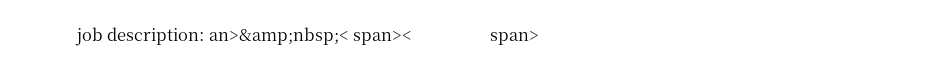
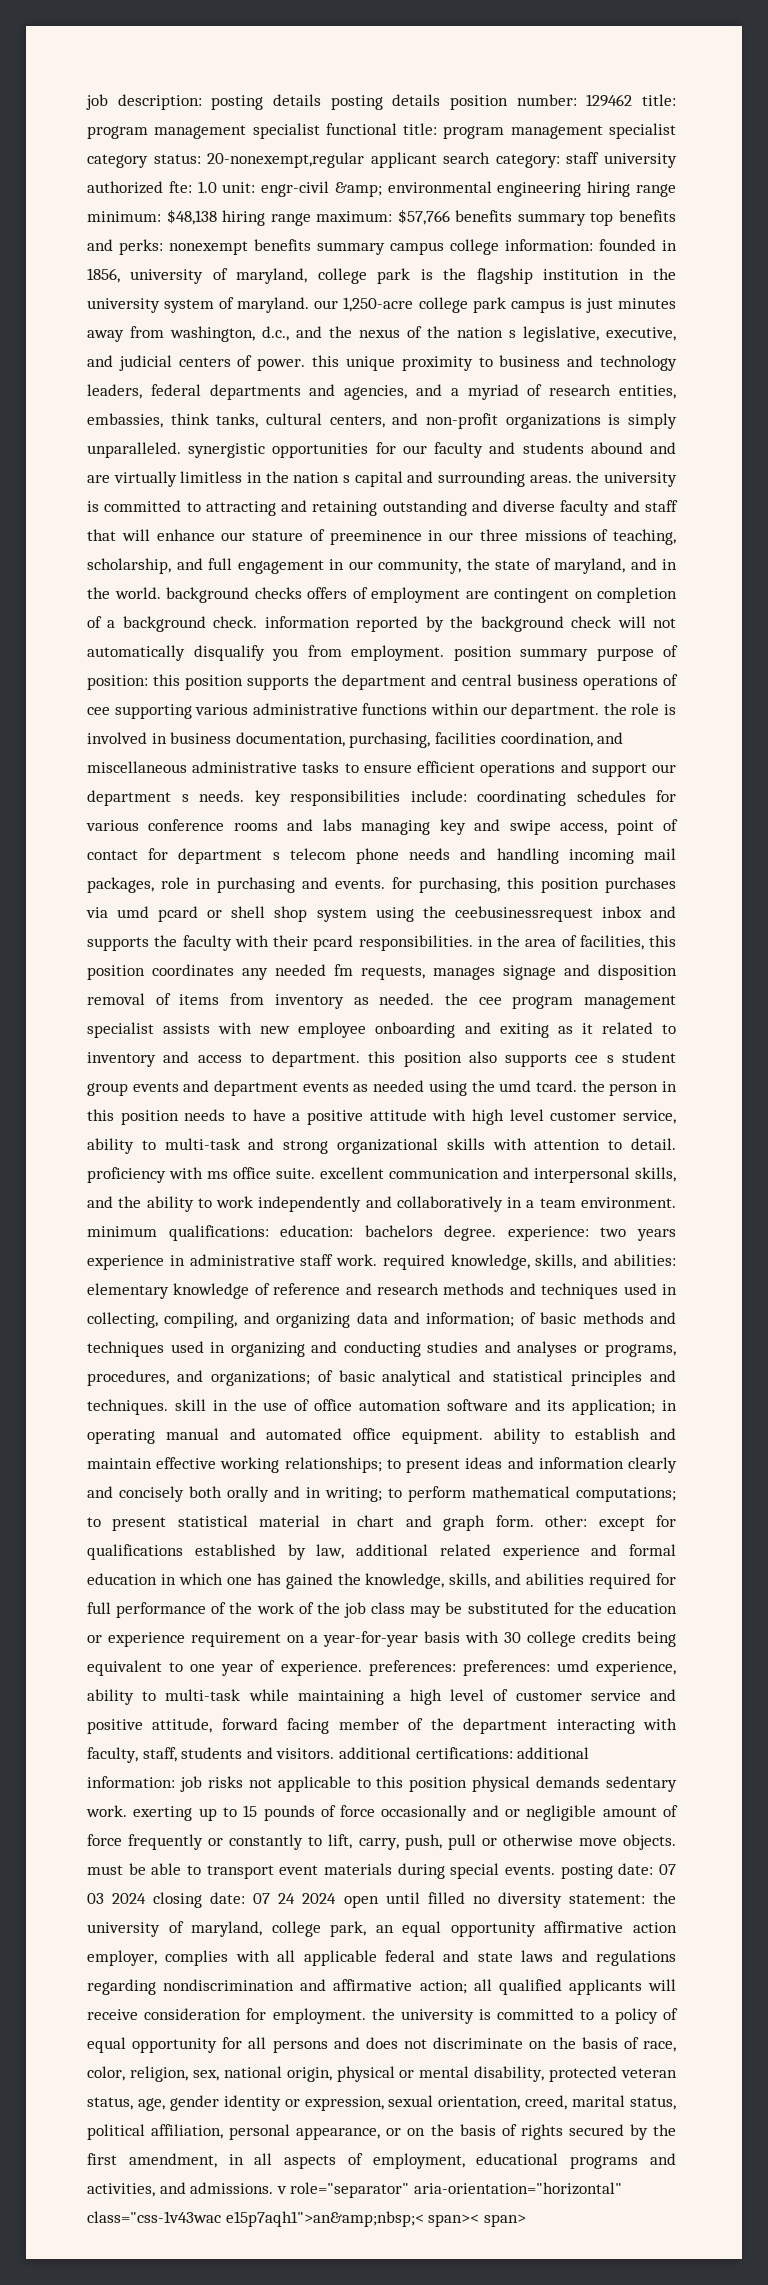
[208,27,349,45] an>&amp;nbsp;< -> [211,94,676,110] [87,123,676,139] [87,152,677,168] [87,181,676,197] [87,209,676,226] [87,239,677,255] [87,268,676,284] [87,297,676,313] [87,326,676,342] [87,355,677,371] [87,384,676,400] [87,413,677,429] [87,442,676,458] [87,471,677,487] [87,500,678,516] [87,529,676,545] [87,558,677,574] [87,587,677,603] [87,616,676,632] [87,645,678,661] [87,674,678,690] [87,703,677,719] [87,732,624,748] [87,761,676,777] [87,790,676,806] [86,819,678,835] [87,848,676,864] [87,877,676,893] [86,906,676,922] [87,935,676,951] [87,964,677,980] [87,993,676,1009] [87,1022,676,1038] [87,1051,676,1067] [87,1080,677,1096] [87,1109,676,1125] [87,1138,676,1154] [87,1167,676,1183] [87,1196,676,1212] [87,1225,676,1241] [87,1254,676,1270] [87,1283,677,1299] [87,1312,676,1328] [87,1341,676,1357] [87,1370,676,1386] [87,1399,677,1415] [87,1428,676,1444] [87,1457,677,1473] [87,1486,676,1502] [87,1515,676,1531] [87,1544,676,1560] [87,1573,676,1589] [87,1602,678,1618] [87,1631,676,1647] [87,1660,676,1676] [87,1689,676,1705] [87,1718,677,1734] [87,1747,590,1763] [87,1776,677,1792] [86,1805,678,1821] [87,1834,676,1850] [87,1863,676,1879] [87,1892,676,1908] [87,1921,677,1937] [87,1950,676,1966] [87,1979,676,1995] [87,2008,678,2024] [87,2037,676,2053] [87,2066,677,2082] [87,2095,676,2111] [87,2124,676,2140] [87,2153,676,2169] [87,2182,622,2198] [87,2211,424,2227] posting details posting details position number: 129462 title: program management specialist functional title: program management specialist category status: 20-nonexempt,regular applicant search category: staff university authorized fte: 1.0 unit: engr-civil &amp; environmental engineering hiring range minimum: $48,138 hiring range maximum: $57,766 benefits summary top benefits and perks: nonexempt benefits summary campus college information: founded in 1856, university of maryland, college park is the flagship institution in the university system of maryland. our 1,250-acre college park campus is just minutes away from washington, d.c., and the nexus of the nation s legislative, executive, and judicial centers of power. this unique proximity to business and technology leaders, federal departments and agencies, and a myriad of research entities, embassies, think tanks, cultural centers, and non-profit organizations is simply unparalleled. synergistic opportunities for our faculty and students abound and are virtually limitless in the nation s capital and surrounding areas. the university is committed to attracting and retaining outstanding and diverse faculty and staff that will enhance our stature of preeminence in our three missions of teaching, scholarship, and full engagement in our community, the state of maryland, and in the world. background checks offers of employment are contingent on completion of a background check. information reported by the background check will not automatically disqualify you from employment. position summary purpose of position: this position supports the department and central business operations of cee supporting various administrative functions within our department. the role is involved in business documentation, purchasing, facilities coordination, and miscellaneous administrative tasks to ensure efficient operations and support our department s needs. key responsibilities include: coordinating schedules for various conference rooms and labs managing key and swipe access, point of contact for department s telecom phone needs and handling incoming mail packages, role in purchasing and events. for purchasing, this position purchases via umd pcard or shell shop system using the ceebusinessrequest inbox and supports the faculty with their pcard responsibilities. in the area of facilities, this position coordinates any needed fm requests, manages signage and disposition removal of items from inventory as needed. the cee program management specialist assists with new employee onboarding and exiting as it related to inventory and access to department. this position also supports cee s student group events and department events as needed using the umd tcard. the person in this position needs to have a positive attitude with high level customer service, ability to multi-task and strong organizational skills with attention to detail. proficiency with ms office suite. excellent communication and interpersonal skills, and the ability to work independently and collaboratively in a team environment. minimum qualifications: education: bachelors degree. experience: two years experience in administrative staff work. required knowledge, skills, and abilities: elementary knowledge of reference and research methods and techniques used in collecting, compiling, and organizing data and information; of basic methods and techniques used in organizing and conducting studies and analyses or programs, procedures, and organizations; of basic analytical and statistical principles and techniques. skill in the use of office automation software and its application; in operating manual and automated office equipment. ability to establish and maintain effective working relationships; to present ideas and information clearly and concisely both orally and in writing; to perform mathematical computations; to present statistical material in chart and graph form. other: except for qualifications established by law, additional related experience and formal education in which one has gained the knowledge, skills, and abilities required for full performance of the work of the job class may be substituted for the education or experience requirement on a year-for-year basis with 30 college credits being equivalent to one year of experience. preferences: preferences: umd experience, ability to multi-task while maintaining a high level of customer service and positive attitude, forward facing member of the department interacting with faculty, staff, students and visitors. additional certifications: additional information: job risks not applicable to this position physical demands sedentary work. exerting up to 15 pounds of force occasionally and or negligible amount of force frequently or constantly to lift, carry, push, pull or otherwise move objects. must be able to transport event materials during special events. posting date: 07 03 2024 closing date: 07 24 2024 open until filled no diversity statement: the university of maryland, college park, an equal opportunity affirmative action employer, complies with all applicable federal and state laws and regulations regarding nondiscrimination and affirmative action; all qualified applicants will receive consideration for employment. the university is committed to a policy of equal opportunity for all persons and does not discriminate on the basis of race, color, religion, sex, national origin, physical or mental disability, protected veteran status, age, gender identity or expression, sexual orientation, creed, marital status, political affiliation, personal appearance, or on the basis of rights secured by the first amendment, in all aspects of employment, educational programs and activities, and admissions. v role="separator" aria-orientation="horizontal" class="css-1v43wac e15p7aqh1">an&amp;nbsp;<

